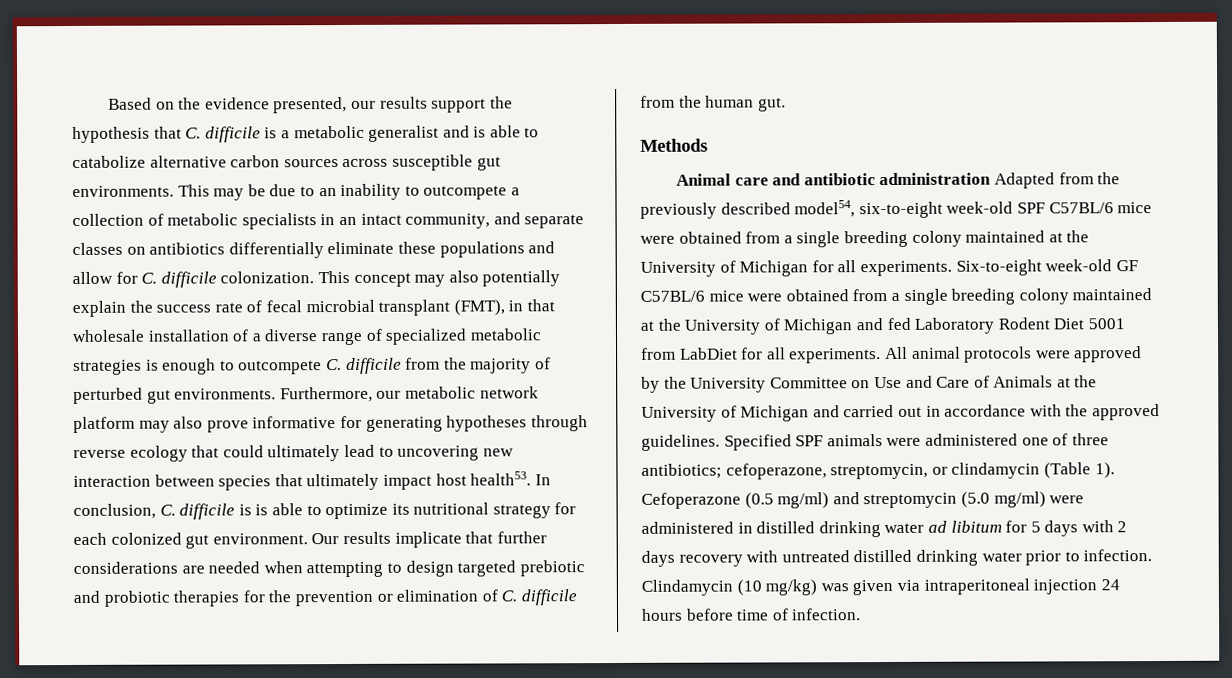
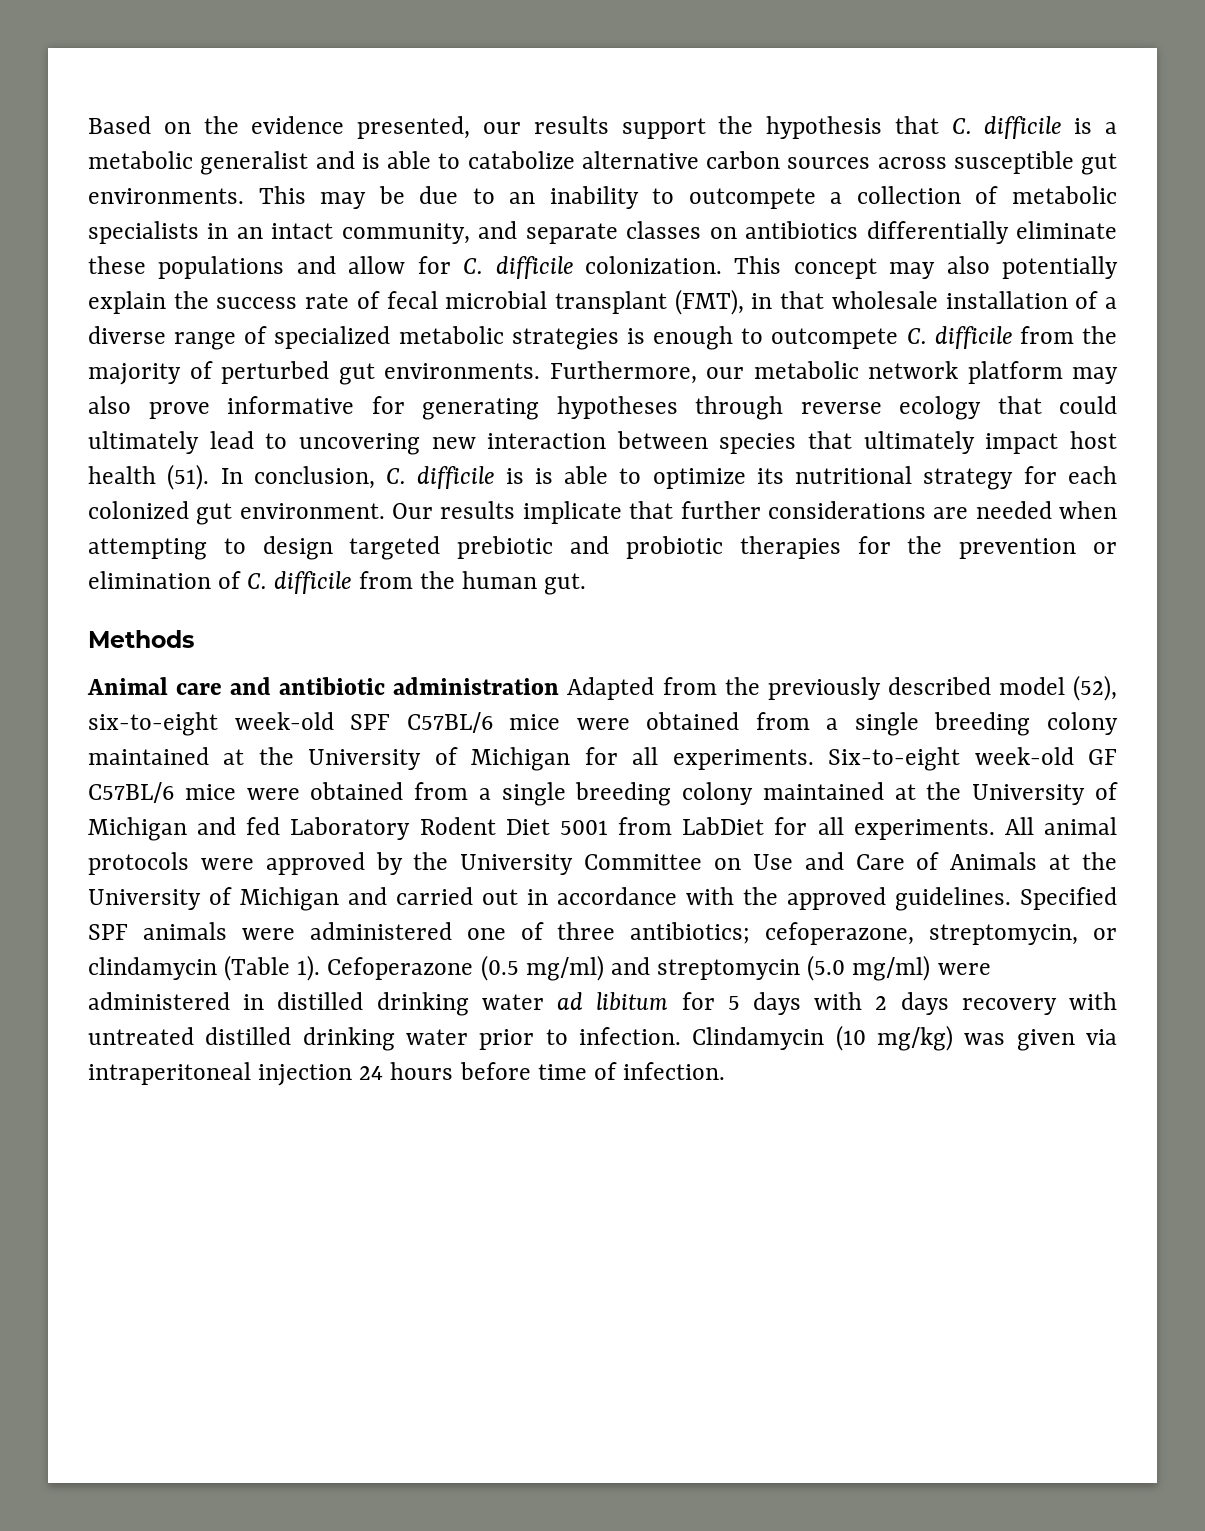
[470,471,532,486] health53. -> [88,464,210,490] health (51).
[794,200,856,218] model54, -> [998,675,1117,701] model (52),

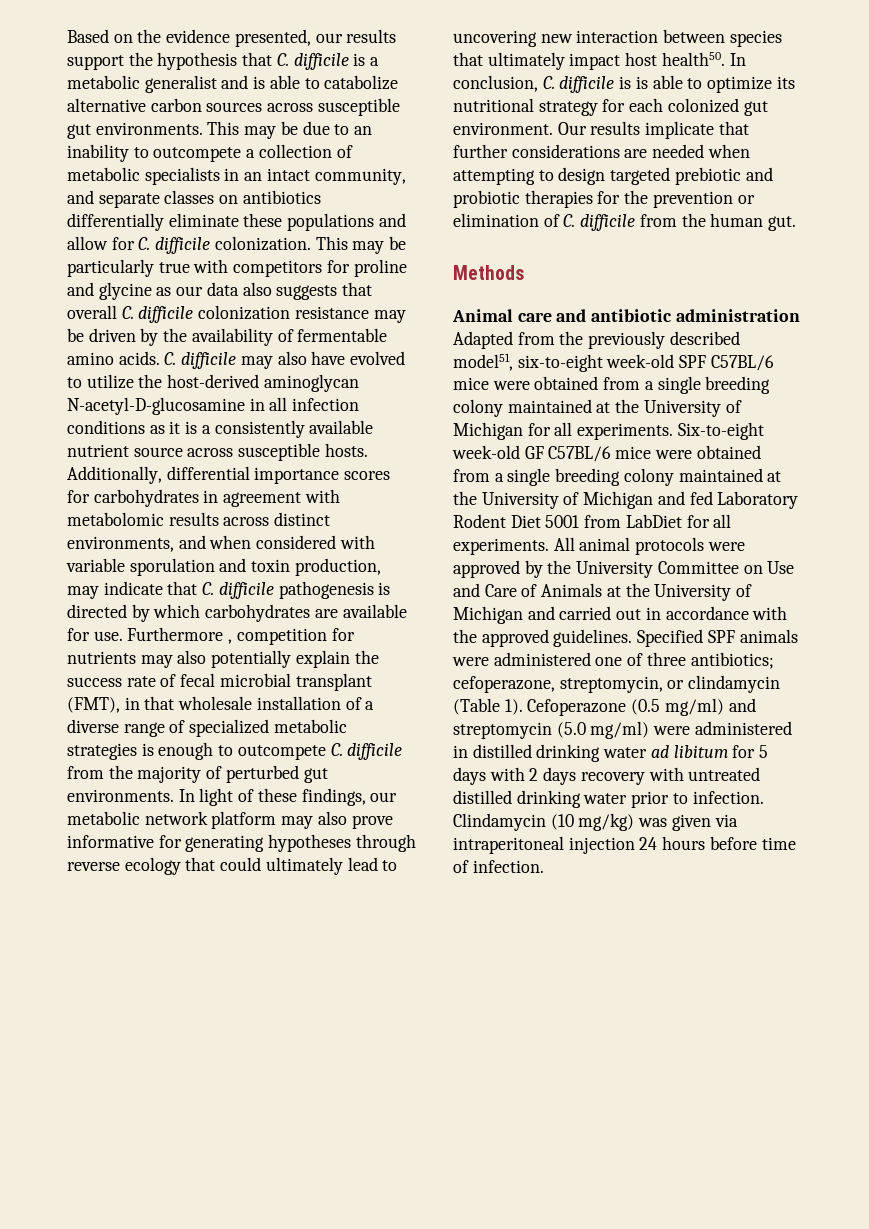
[793,258,877,279] concept -> [352,236,407,254] [67,259,407,277] [67,282,373,300] [67,305,406,323] [67,328,388,346] [67,351,406,369] [67,374,359,392] [67,397,360,415] [67,420,374,438] [67,443,368,461] [67,466,391,484] [67,489,340,507] [67,512,331,526] [67,535,375,552] [66,558,381,576] [67,581,391,599] [67,604,407,622] [67,627,355,645] [67,651,136,664] may be particularly true with competitors for proline and glycine as our data also suggests that overall C. difficile colonization resistance may be driven by the availability of fermentable amino acids. C. difficile may also have evolved to utilize the host-derived aminoglycan N-acetyl-D-glucosamine in all infection conditions as it is a consistently available nutrient source across susceptible hosts. Additionally, differential importance scores for carbohydrates in agreement with metabolomic results across distinct environments, and when considered with variable sporulation and toxin production, may indicate that C. difficile pathogenesis is directed by which carbohydrates are available for use. Furthermore , competition for nutrients
[549,361,697,384] Furthermore, -> [178,788,366,806] In light of these findings,
[88,464,210,490] health (51). -> [661,52,725,66] health50.
[998,675,1117,701] model (52), -> [453,353,513,371] model51,

